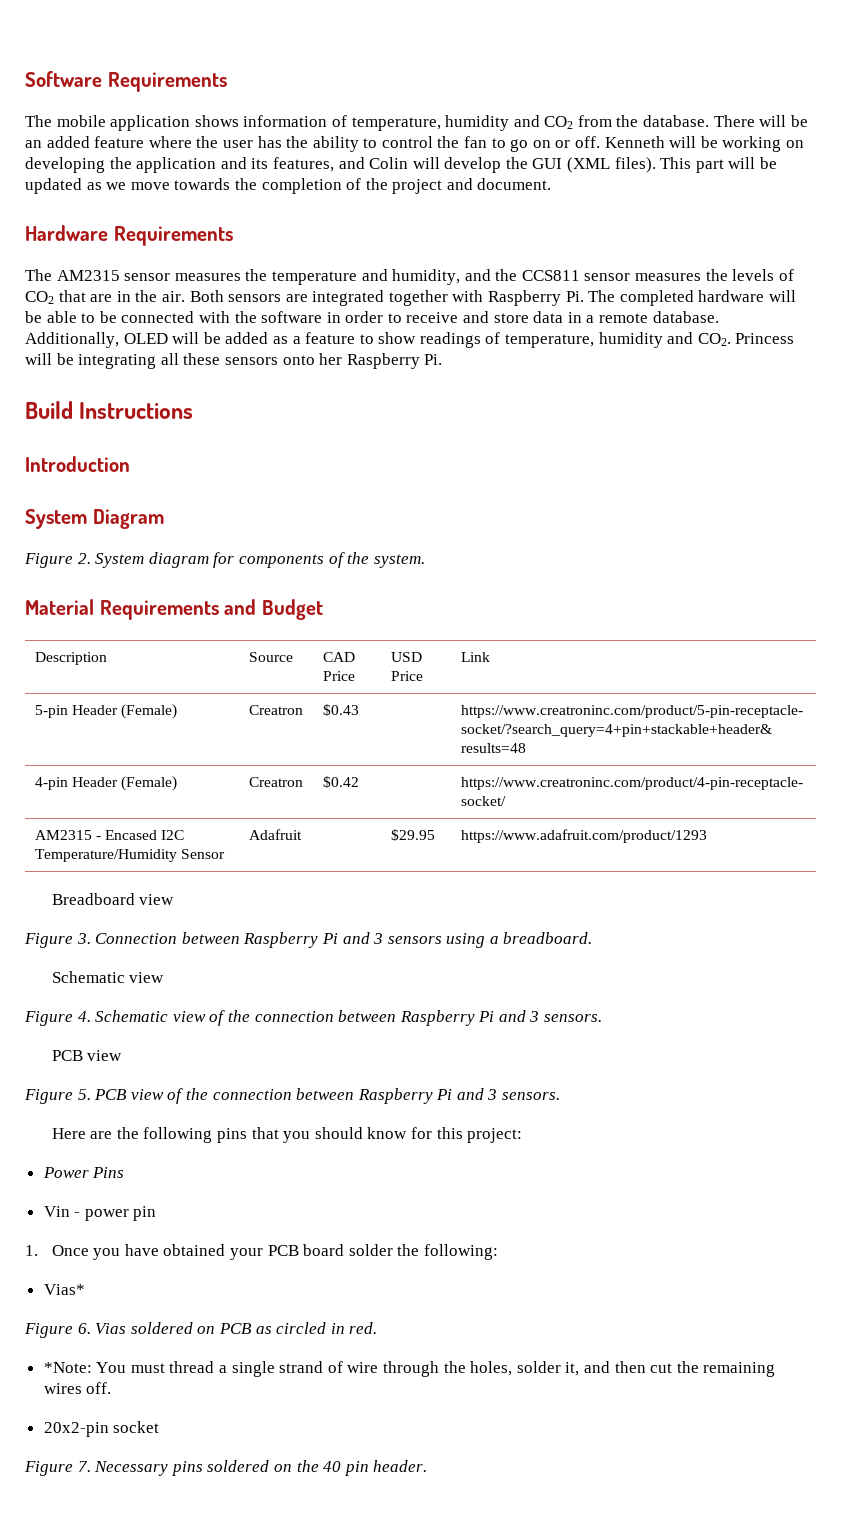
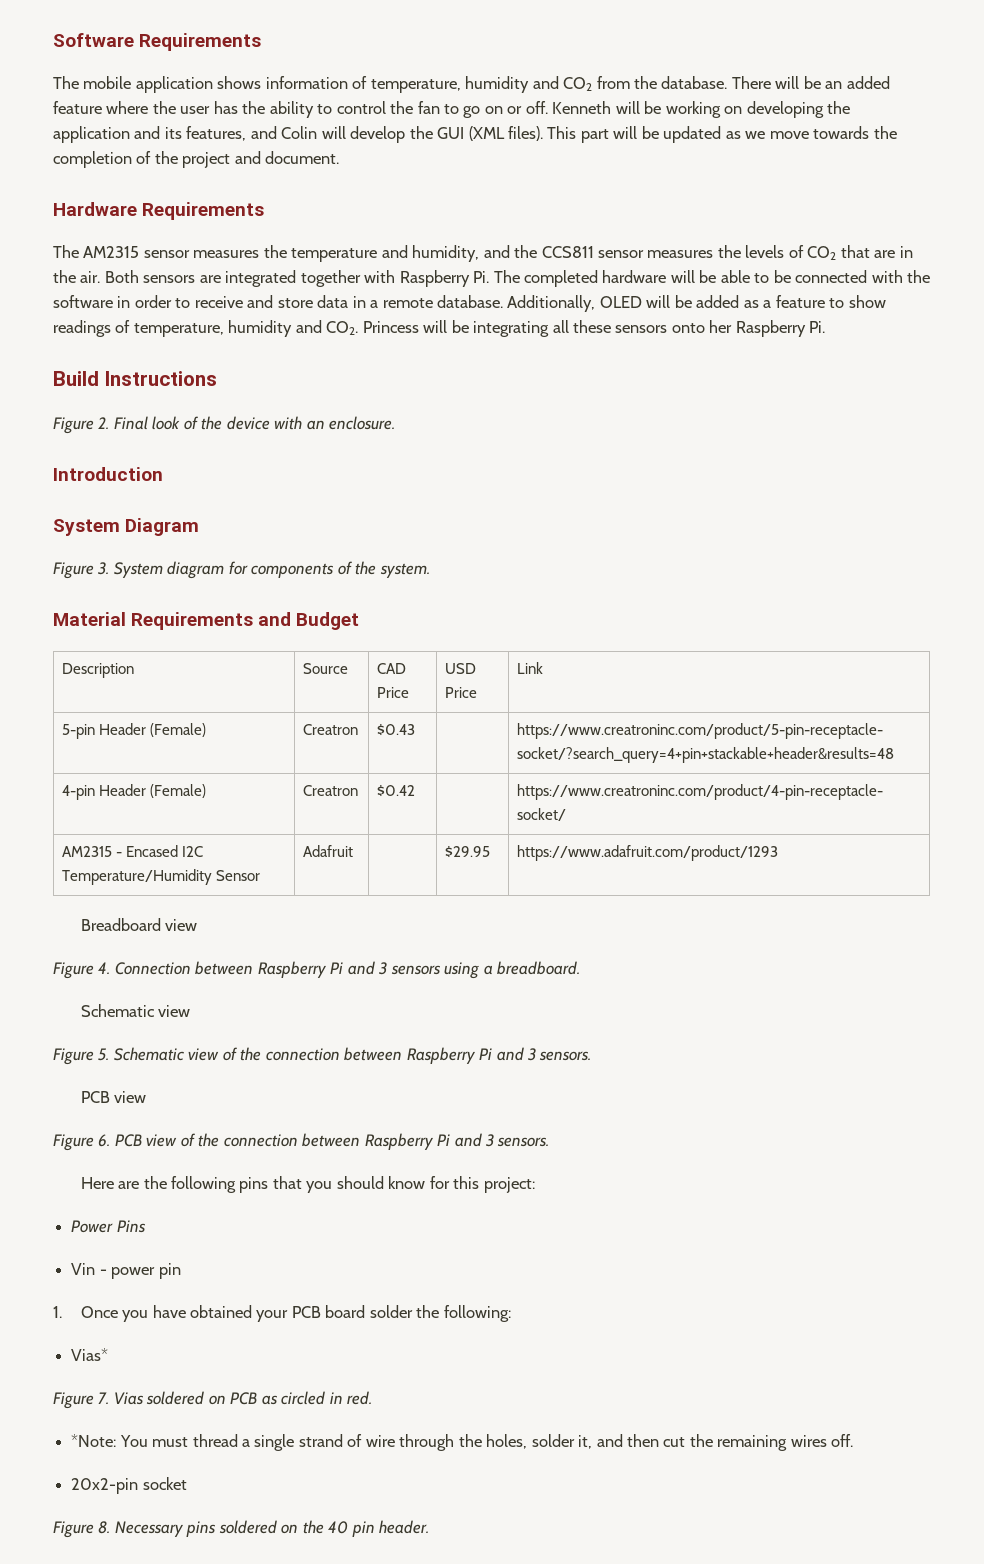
(194, 410) none -> [53,416,396,434] // Figure 2. Final look of the device with an enclosure.
[77,553,91,564] 2. -> [97,562,110,575] 3.
[76,933,91,944] 3. -> [98,962,111,974] 4.
[77,1011,91,1022] 4. -> [98,1048,110,1061] 5.
[77,1089,91,1100] 5. -> [98,1134,111,1147] 6.
[77,1323,91,1334] 6. -> [98,1392,110,1404] 7.
[77,1461,91,1472] 7. -> [98,1521,111,1534] 8.

